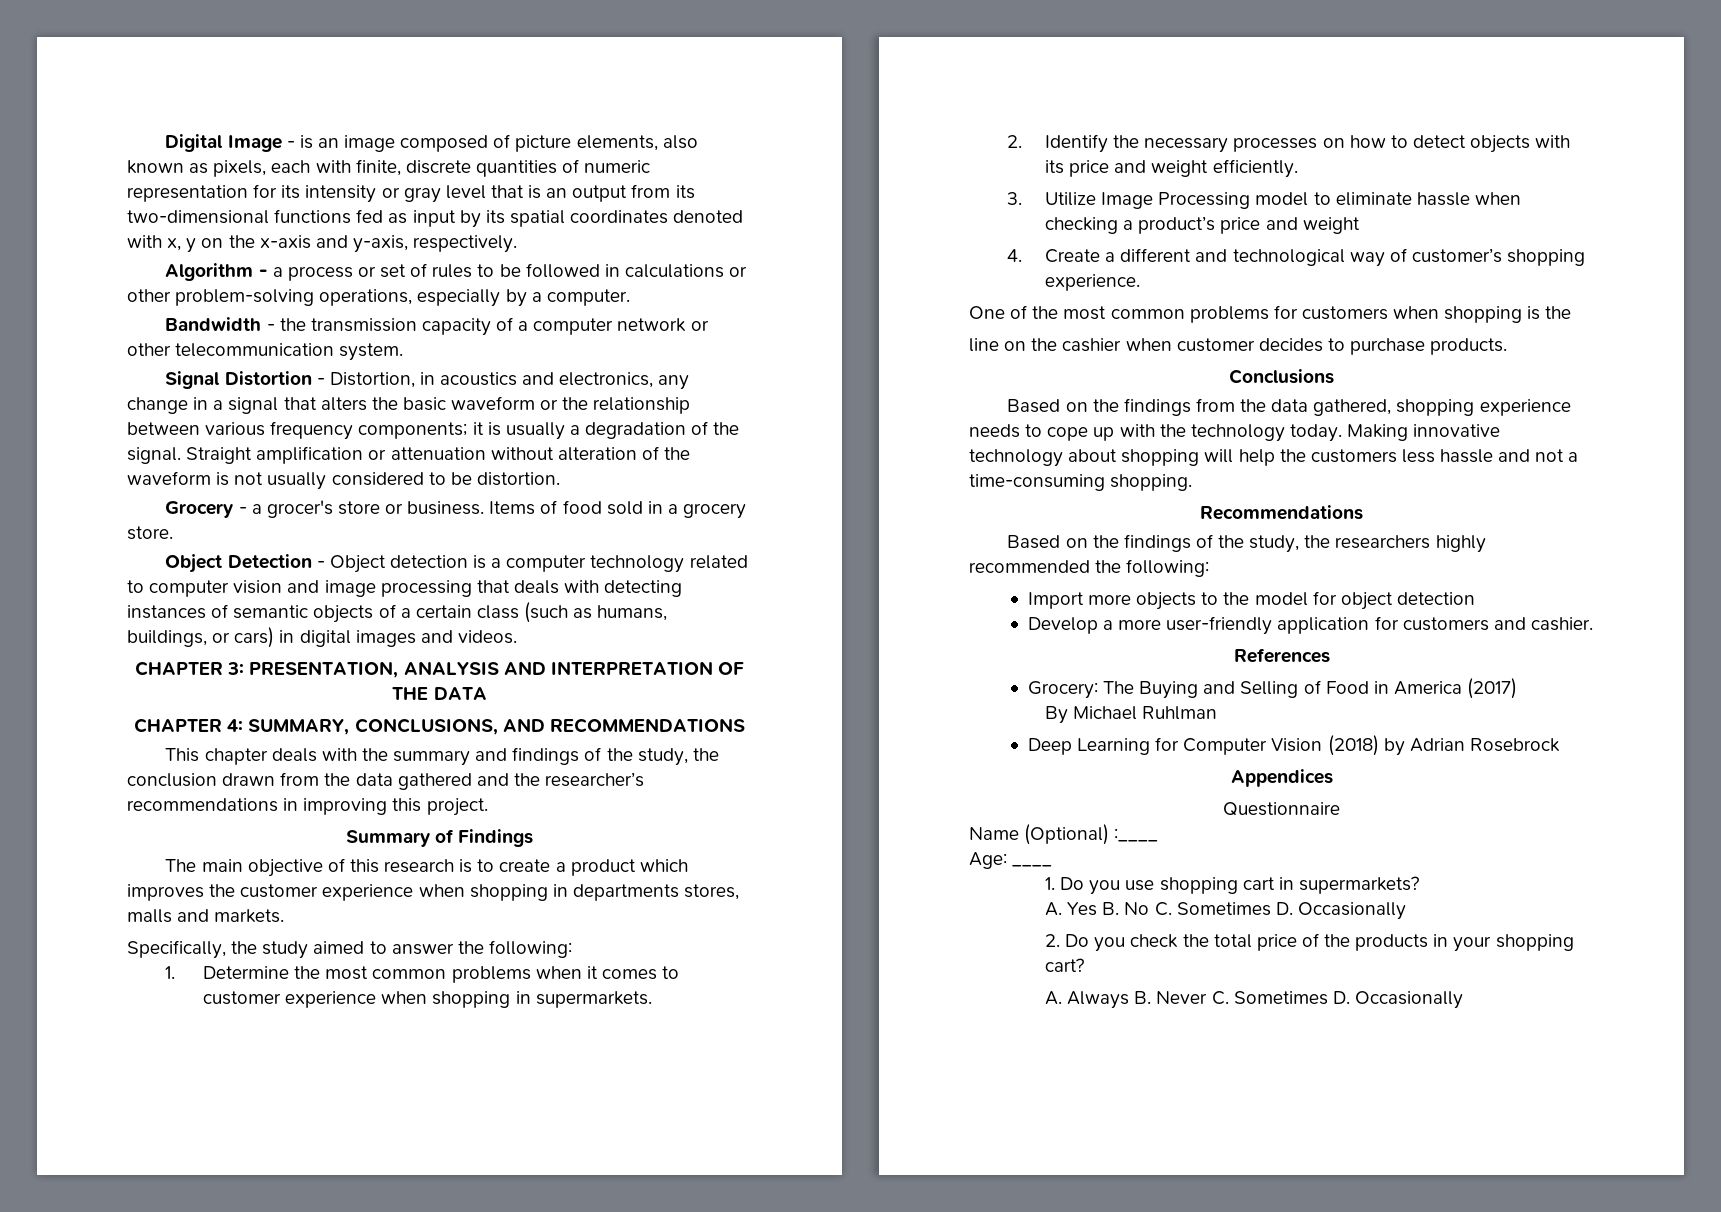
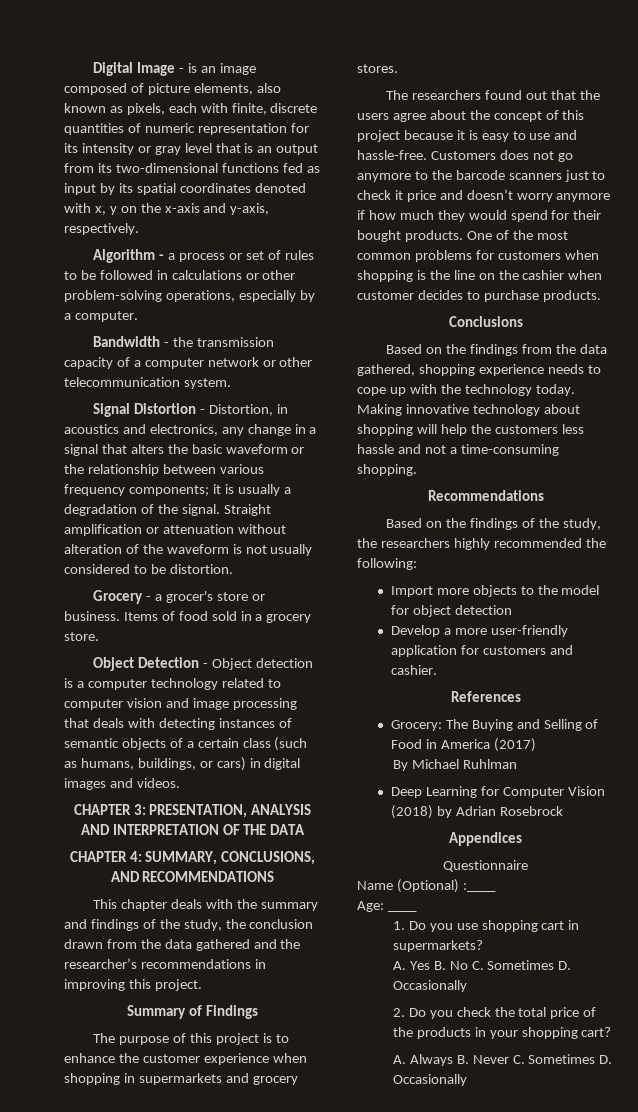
[201,858,455,877] main objective of this research -> [119,1033,259,1045] purpose of this project
[499,859,688,876] [127,884,204,901] create a product which improves -> [64,1053,115,1063] enhance
[572,884,740,901] [127,909,285,923] [127,940,572,959] [164,966,680,983] [202,991,652,1008] [1006,134,1571,153] [1044,159,1298,178] [1006,192,1521,209] [1044,216,1360,234] [1006,248,1586,267] [1044,274,1140,291] departments stores, malls and markets. // Specifically, the study aimed to answer the following: // 1. Determine the most common problems when it comes to customer experience when shopping in supermarkets. // 2. Identify the necessary processes on how to detect objects with its price and weight efficiently. // 3. Utilize Image Processing model to eliminate hassle when checking a product’s price and weight // 4. Create a different and technological way of customer’s shopping experience. // -> [138,1073,298,1085] [357,64,398,73] [386,90,600,100] [357,110,585,122] [357,130,578,142] [357,150,573,162] [357,170,606,182] [357,189,611,202] [357,210,602,222] [357,230,463,242] supermarkets and grocery stores. // The researchers found out that the users agree about the concept of this project because it is easy to use and hassle-free. Customers does not go anymore to the barcode scanners just to check it price and doesn’t worry anymore if how much they would spend for their bought products.
(1572, 312) // -> (450, 275) none

